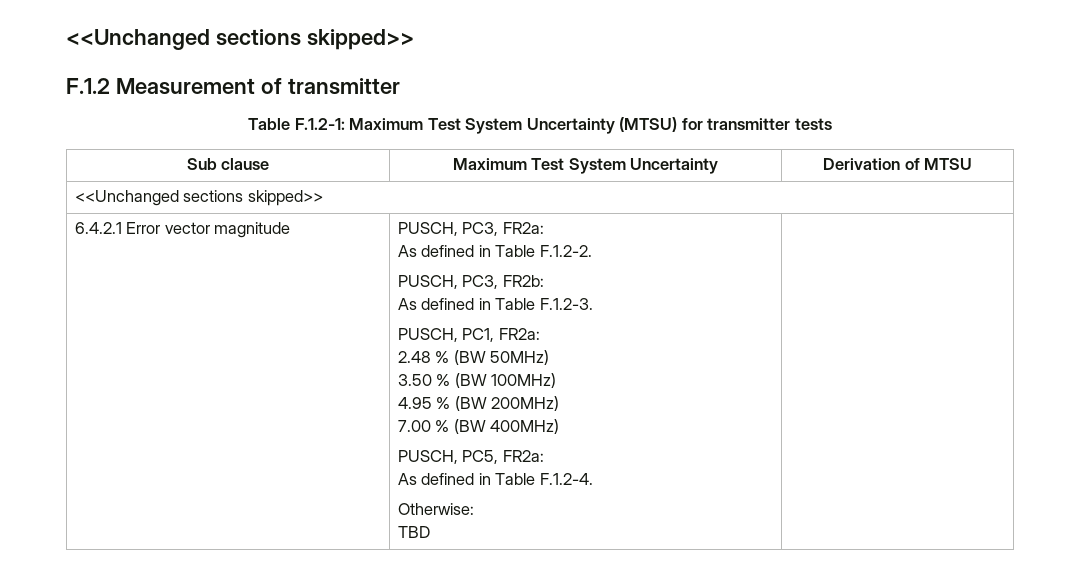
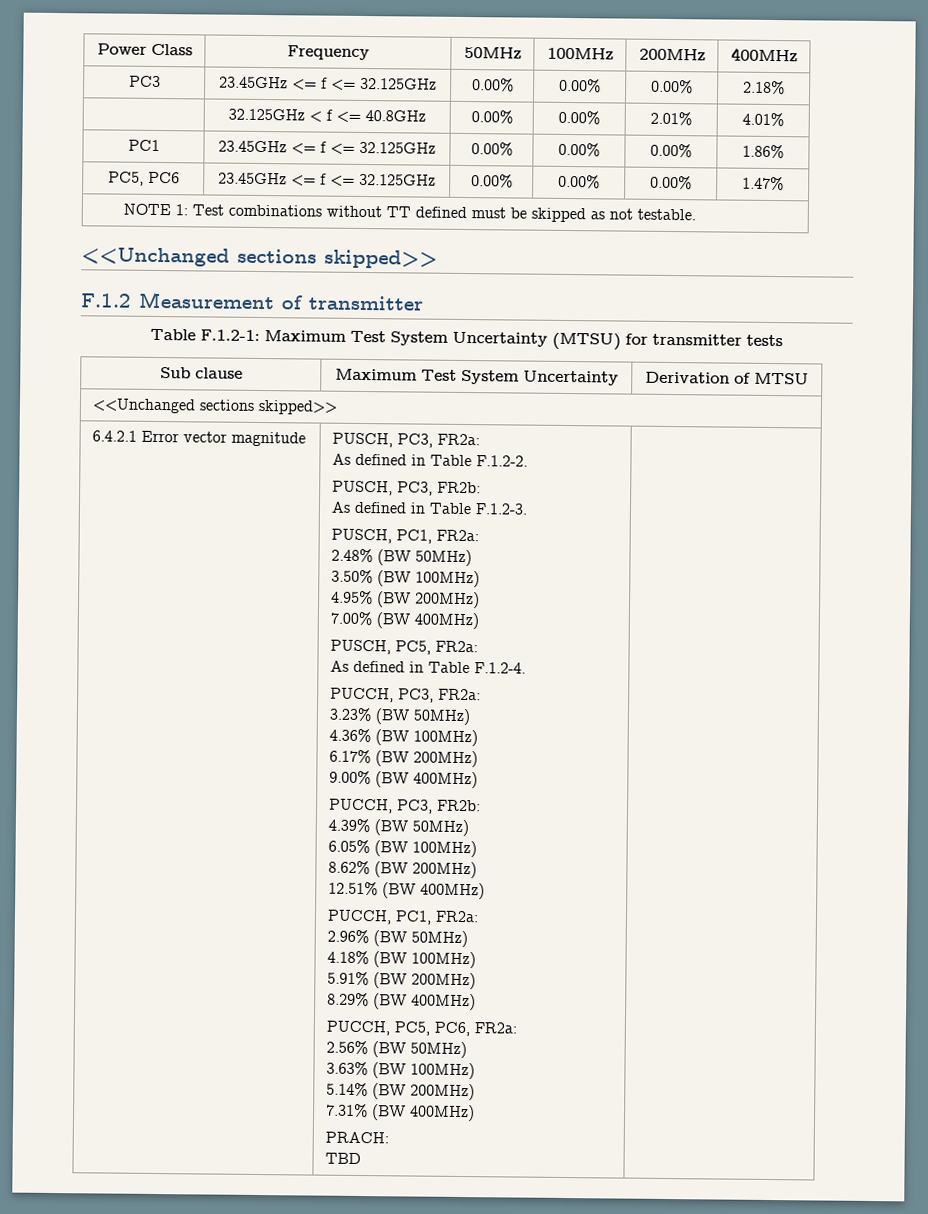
(66, 39) none -> [96,43,193,56] [286,45,370,61] [463,46,522,60] [546,47,614,61] [638,48,706,62] [730,47,798,63] [128,75,161,88] [219,76,437,90] [471,78,514,92] [559,78,601,93] [651,79,693,94] [743,80,785,95] [228,108,426,122] [470,110,513,124] [558,110,600,125] [650,111,692,126] [742,112,784,127] [127,139,160,152] [218,140,436,154] [470,142,513,156] [558,142,600,157] [650,143,692,158] [742,144,784,159] [107,171,180,186] [218,172,436,186] [470,174,513,188] [558,174,600,189] [650,175,692,190] [742,176,784,191] [122,203,696,223] Power Class | Frequency | 50MHz | 100MHz | 200MHz | 400MHz // PC3 | 23.45GHz <= f <= 32.125GHz | 0.00% | 0.00% | 0.00% | 2.18% // | 32.125GHz < f <= 40.8GHz | 0.00% | 0.00% | 2.01% | 4.01% // PC1 | 23.45GHz <= f <= 32.125GHz | 0.00% | 0.00% | 0.00% | 1.86% // PC5, PC6 | 23.45GHz <= f <= 32.125GHz | 0.00% | 0.00% | 0.00% | 1.47% // NOTE 1: Test combinations without TT defined must be skipped as not testable. //
[397,350,550,365] [397,373,557,388] [397,396,560,411] [397,420,450,432] 2.48 % (BW 50MHz) // 3.50 % (BW 100MHz) // 4.95 % (BW 200MHz) // 7.00 % -> [330,548,472,567] [330,569,480,588] [330,590,480,609] [329,611,372,626] 2.48% (BW 50MHz) // 3.50% (BW 100MHz) // 4.95% (BW 200MHz) // 7.00%
[397,503,474,515] Otherwise: -> [329,687,481,703] [328,707,471,726] [328,728,478,747] [328,749,478,768] [328,770,478,789] [327,798,481,814] [327,818,469,837] [327,839,477,858] [327,860,477,879] [327,881,485,900] [326,909,479,925] [326,929,468,948] [326,950,476,969] [326,971,476,990] [326,992,476,1011] [325,1020,517,1037] [325,1040,467,1059] [325,1061,475,1080] [325,1082,475,1101] [325,1103,475,1122] [324,1131,389,1144] PUCCH, PC3, FR2a: // 3.23% (BW 50MHz) // 4.36% (BW 100MHz) // 6.17% (BW 200MHz) // 9.00% (BW 400MHz) // PUCCH, PC3, FR2b: // 4.39% (BW 50MHz) // 6.05% (BW 100MHz) // 8.62% (BW 200MHz) // 12.51% (BW 400MHz) // PUCCH, PC1, FR2a: // 2.96% (BW 50MHz) // 4.18% (BW 100MHz) // 5.91% (BW 200MHz) // 8.29% (BW 400MHz) // PUCCH, PC5, PC6, FR2a: // 2.56% (BW 50MHz) // 3.63% (BW 100MHz) // 5.14% (BW 200MHz) // 7.31% (BW 400MHz) // PRACH:

